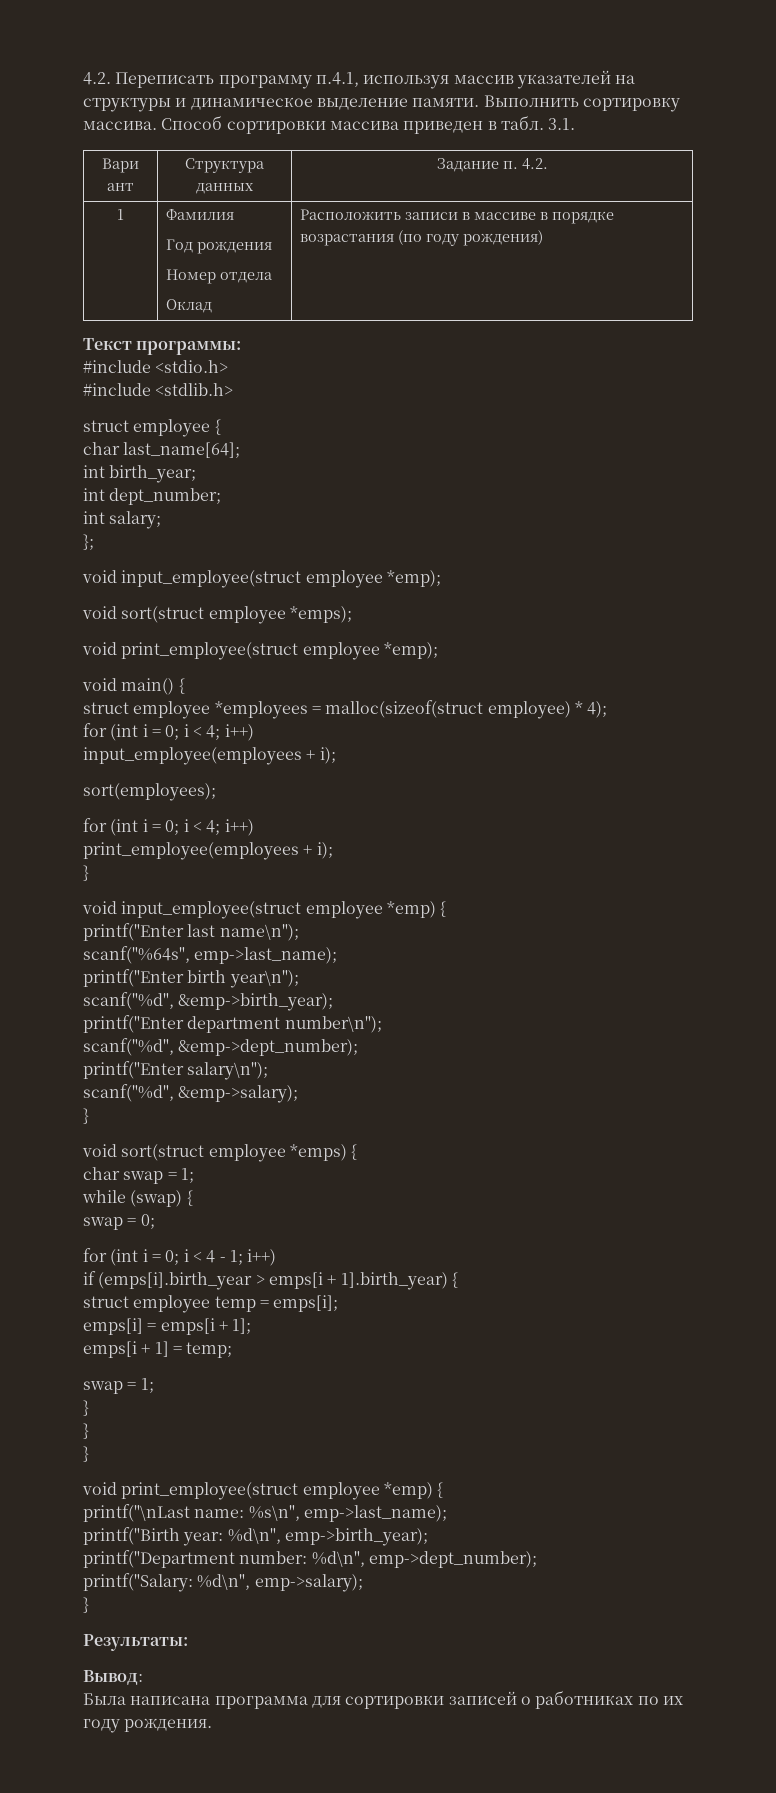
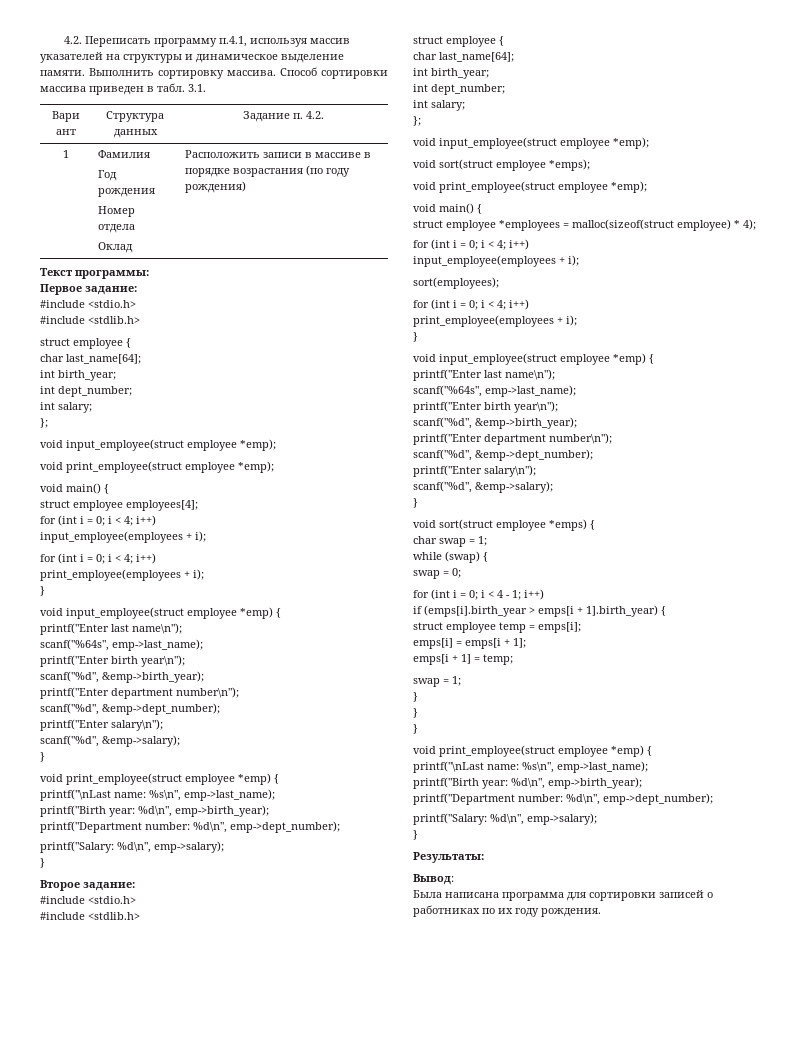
(242, 348) none -> [40,284,137,295] [40,300,136,308] [40,316,140,324] [40,338,131,349] [40,354,141,364] [40,370,116,381] [40,386,132,397] [40,402,92,413] [40,418,48,428] [40,439,276,451] [40,461,274,473] [40,483,109,494] [40,500,198,511] [40,515,156,526] [40,531,206,543] [40,553,156,564] [40,569,204,581] [40,586,45,596] [40,607,281,619] [40,623,182,635] [40,639,203,651] [40,655,185,667] [40,671,204,683] [40,687,239,699] [40,703,220,715] [40,719,163,731] [40,735,180,747] [40,752,45,762] [40,773,279,785] [40,789,275,801] [40,805,269,817] [40,821,340,833] [40,841,224,853] [40,858,45,868] [40,880,135,891] // Первое задание: // #include <stdio.h> // #include <stdlib.h> // struct employee { // char last_name[64]; // int birth_year; // int dept_number; // int salary; // }; // void input_employee(struct employee *emp); // void print_employee(struct employee *emp); // void main() { // struct employee employees[4]; // for (int i = 0; i < 4; i++) // input_employee(employees + i); // for (int i = 0; i < 4; i++) // print_employee(employees + i); // } // void input_employee(struct employee *emp) { // printf("Enter last name\n"); // scanf("%64s", emp->last_name); // printf("Enter birth year\n"); // scanf("%d", &emp->birth_year); // printf("Enter department number\n"); // scanf("%d", &emp->dept_number); // printf("Enter salary\n"); // scanf("%d", &emp->salary); // } // void print_employee(struct employee *emp) { // printf("\nLast name: %s\n", emp->last_name); // printf("Birth year: %d\n", emp->birth_year); // printf("Department number: %d\n", emp->dept_number); // printf("Salary: %d\n", emp->salary); // } // Второе задание:

